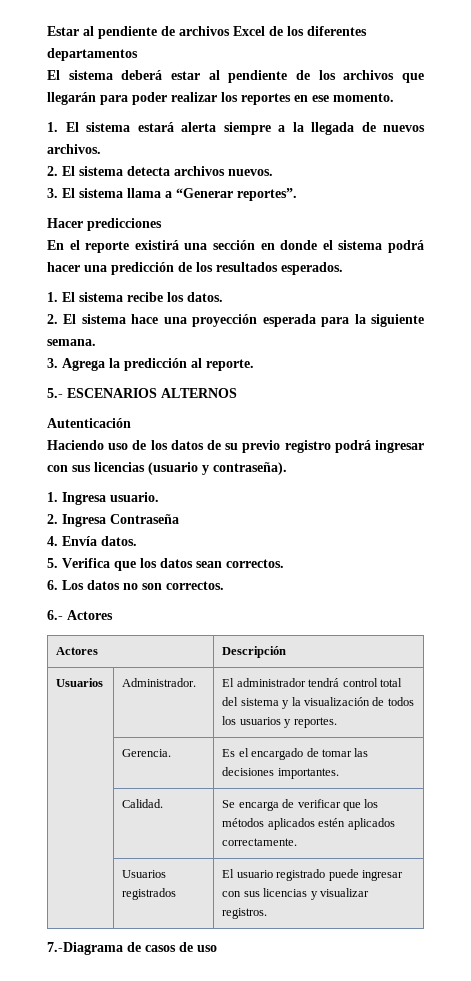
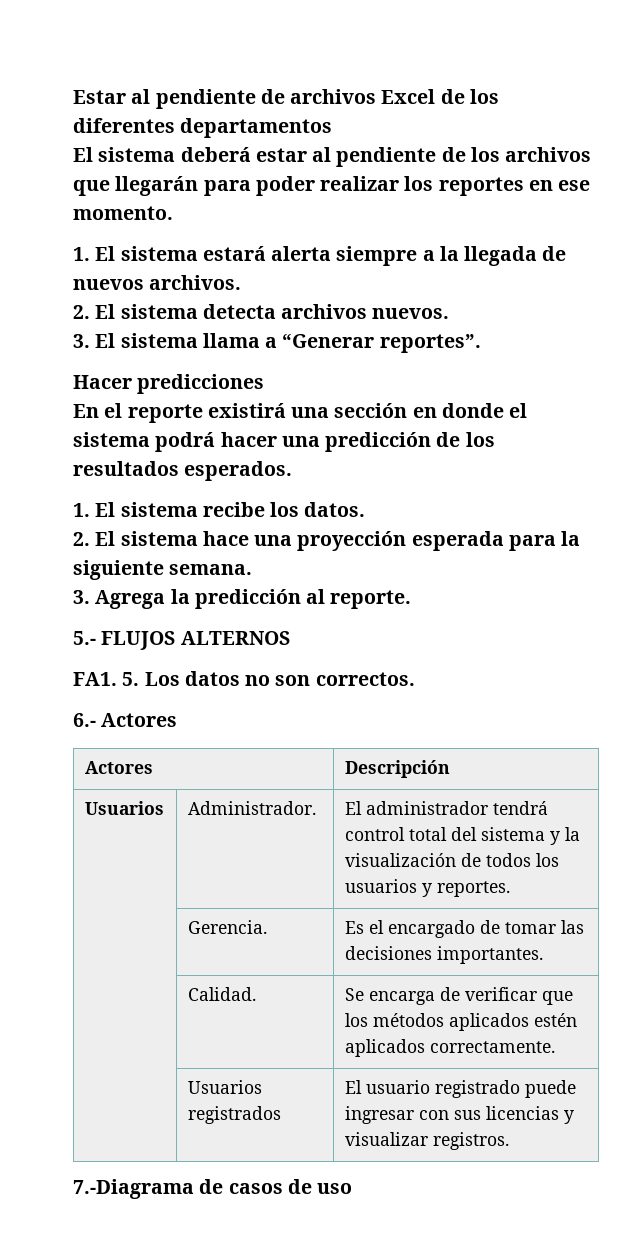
[67,388,157,398] ESCENARIOS -> [101,631,176,650] FLUJOS
[47,418,131,428] [47,440,424,453] [47,462,287,475] [47,492,159,505] [47,514,179,527] [47,536,137,546] [47,558,284,571] [47,580,58,590] Autenticación // Haciendo uso de los datos de su previo registro podrá ingresar con sus licencias (usuario y contraseña). // 1. Ingresa usuario. // 2. Ingresa Contraseña // 4. Envía datos. // 5. Verifica que los datos sean correctos. // 6. -> [73,672,140,686] FA1. 5.

